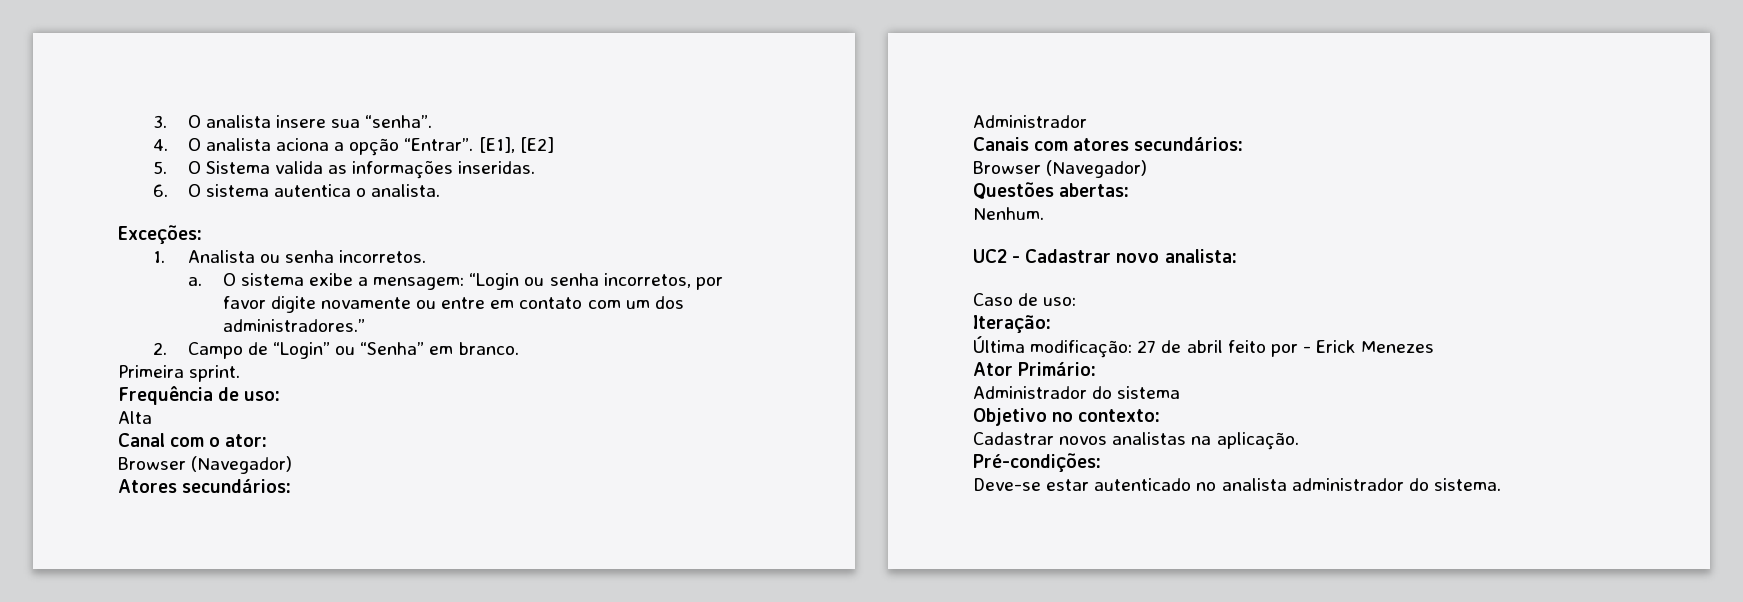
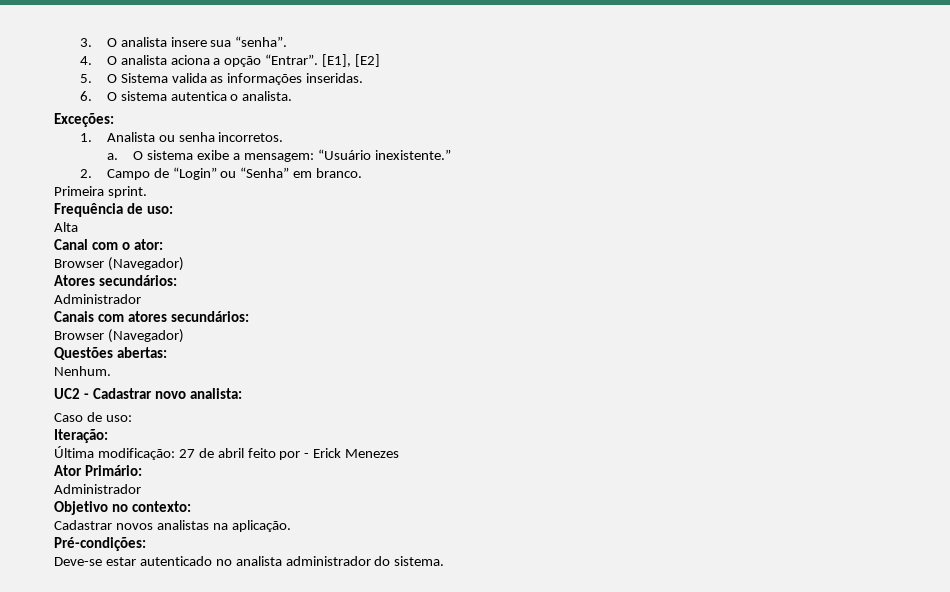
[469,273,723,290] [222,296,684,313] [222,319,365,332] “Login ou senha incorretos, por favor digite novamente ou entre em contato com um dos administradores.” -> [317,149,451,160] “Usuário inexistente.”
[1092,386,1181,399] do sistema -> (141, 489) none

